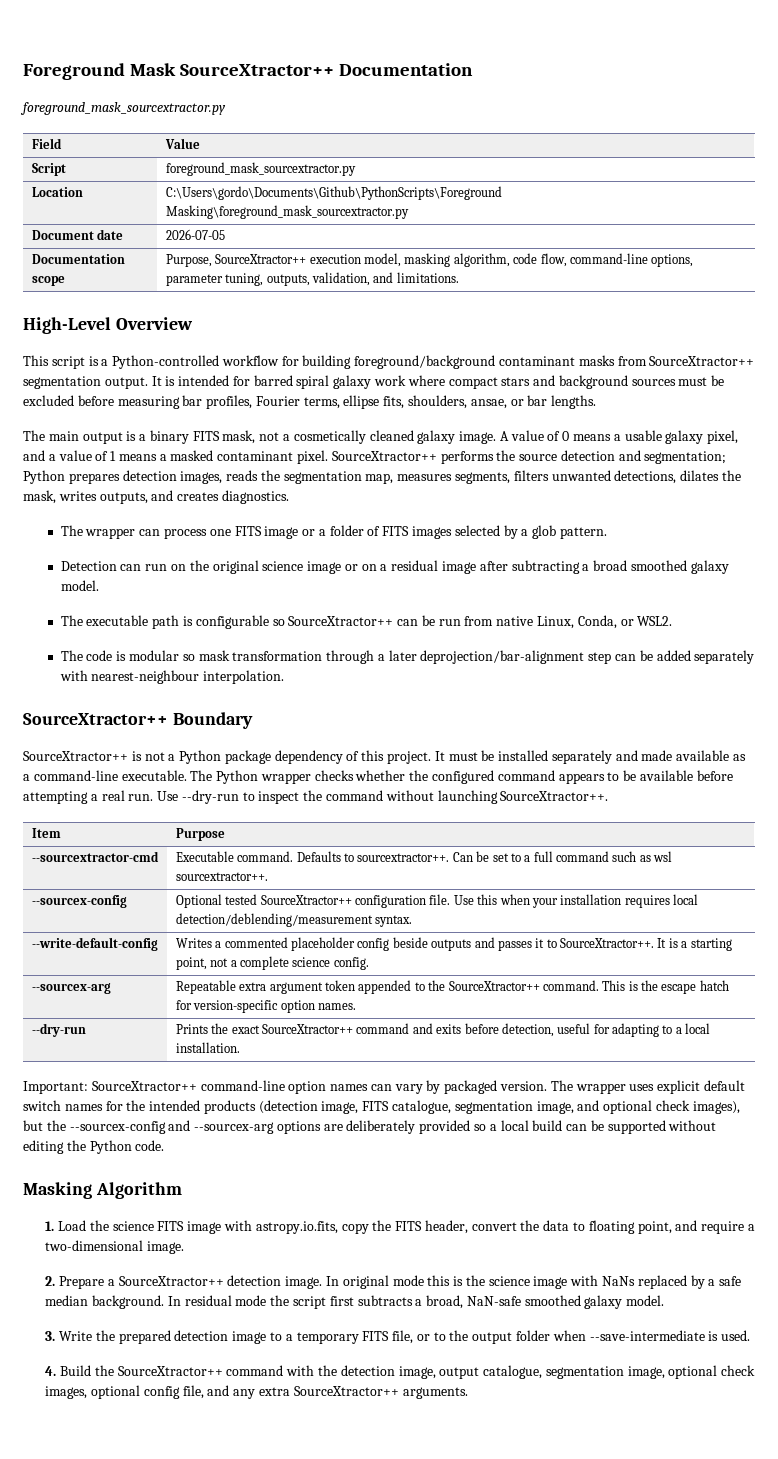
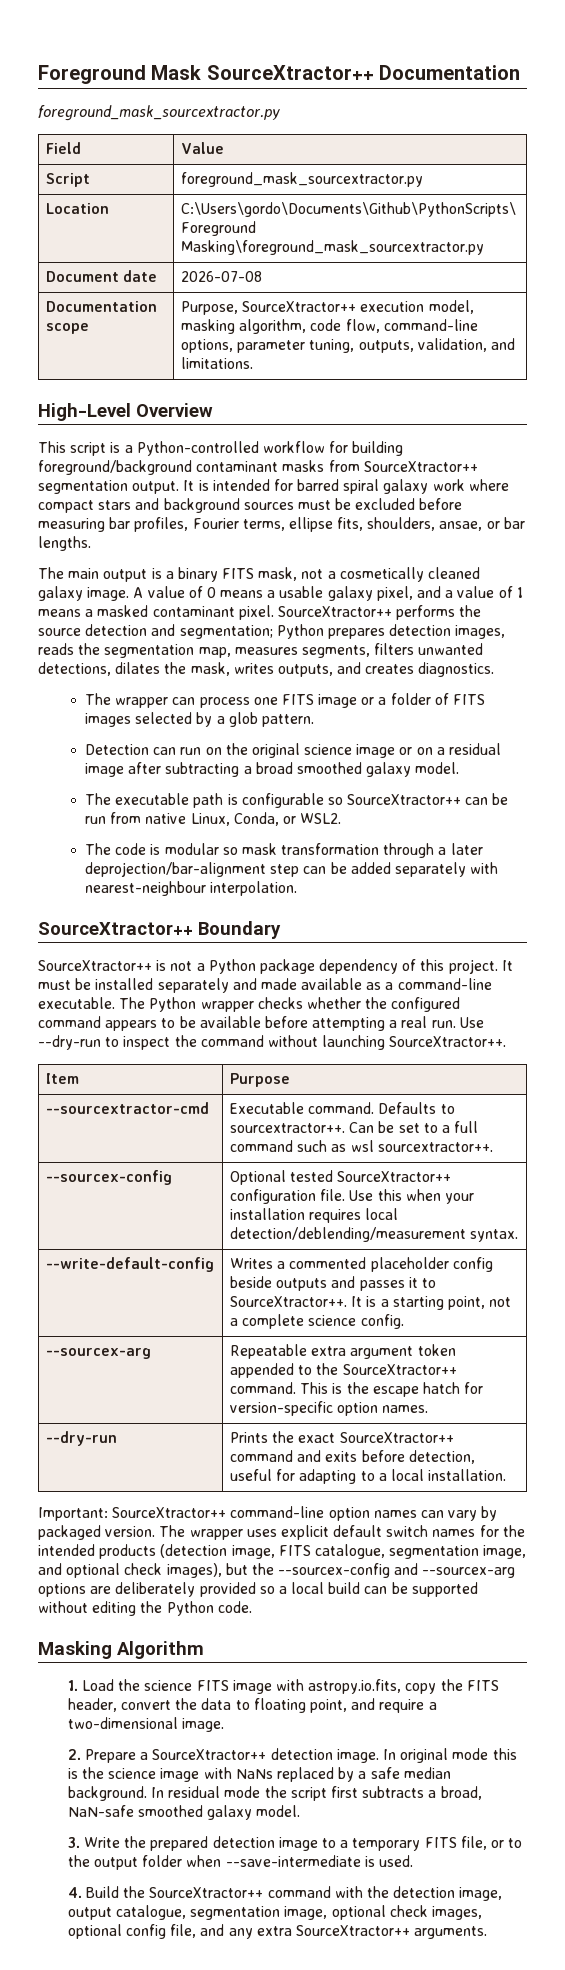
[165,229,225,240] 2026-07-05 -> [180,271,262,282] 2026-07-08

